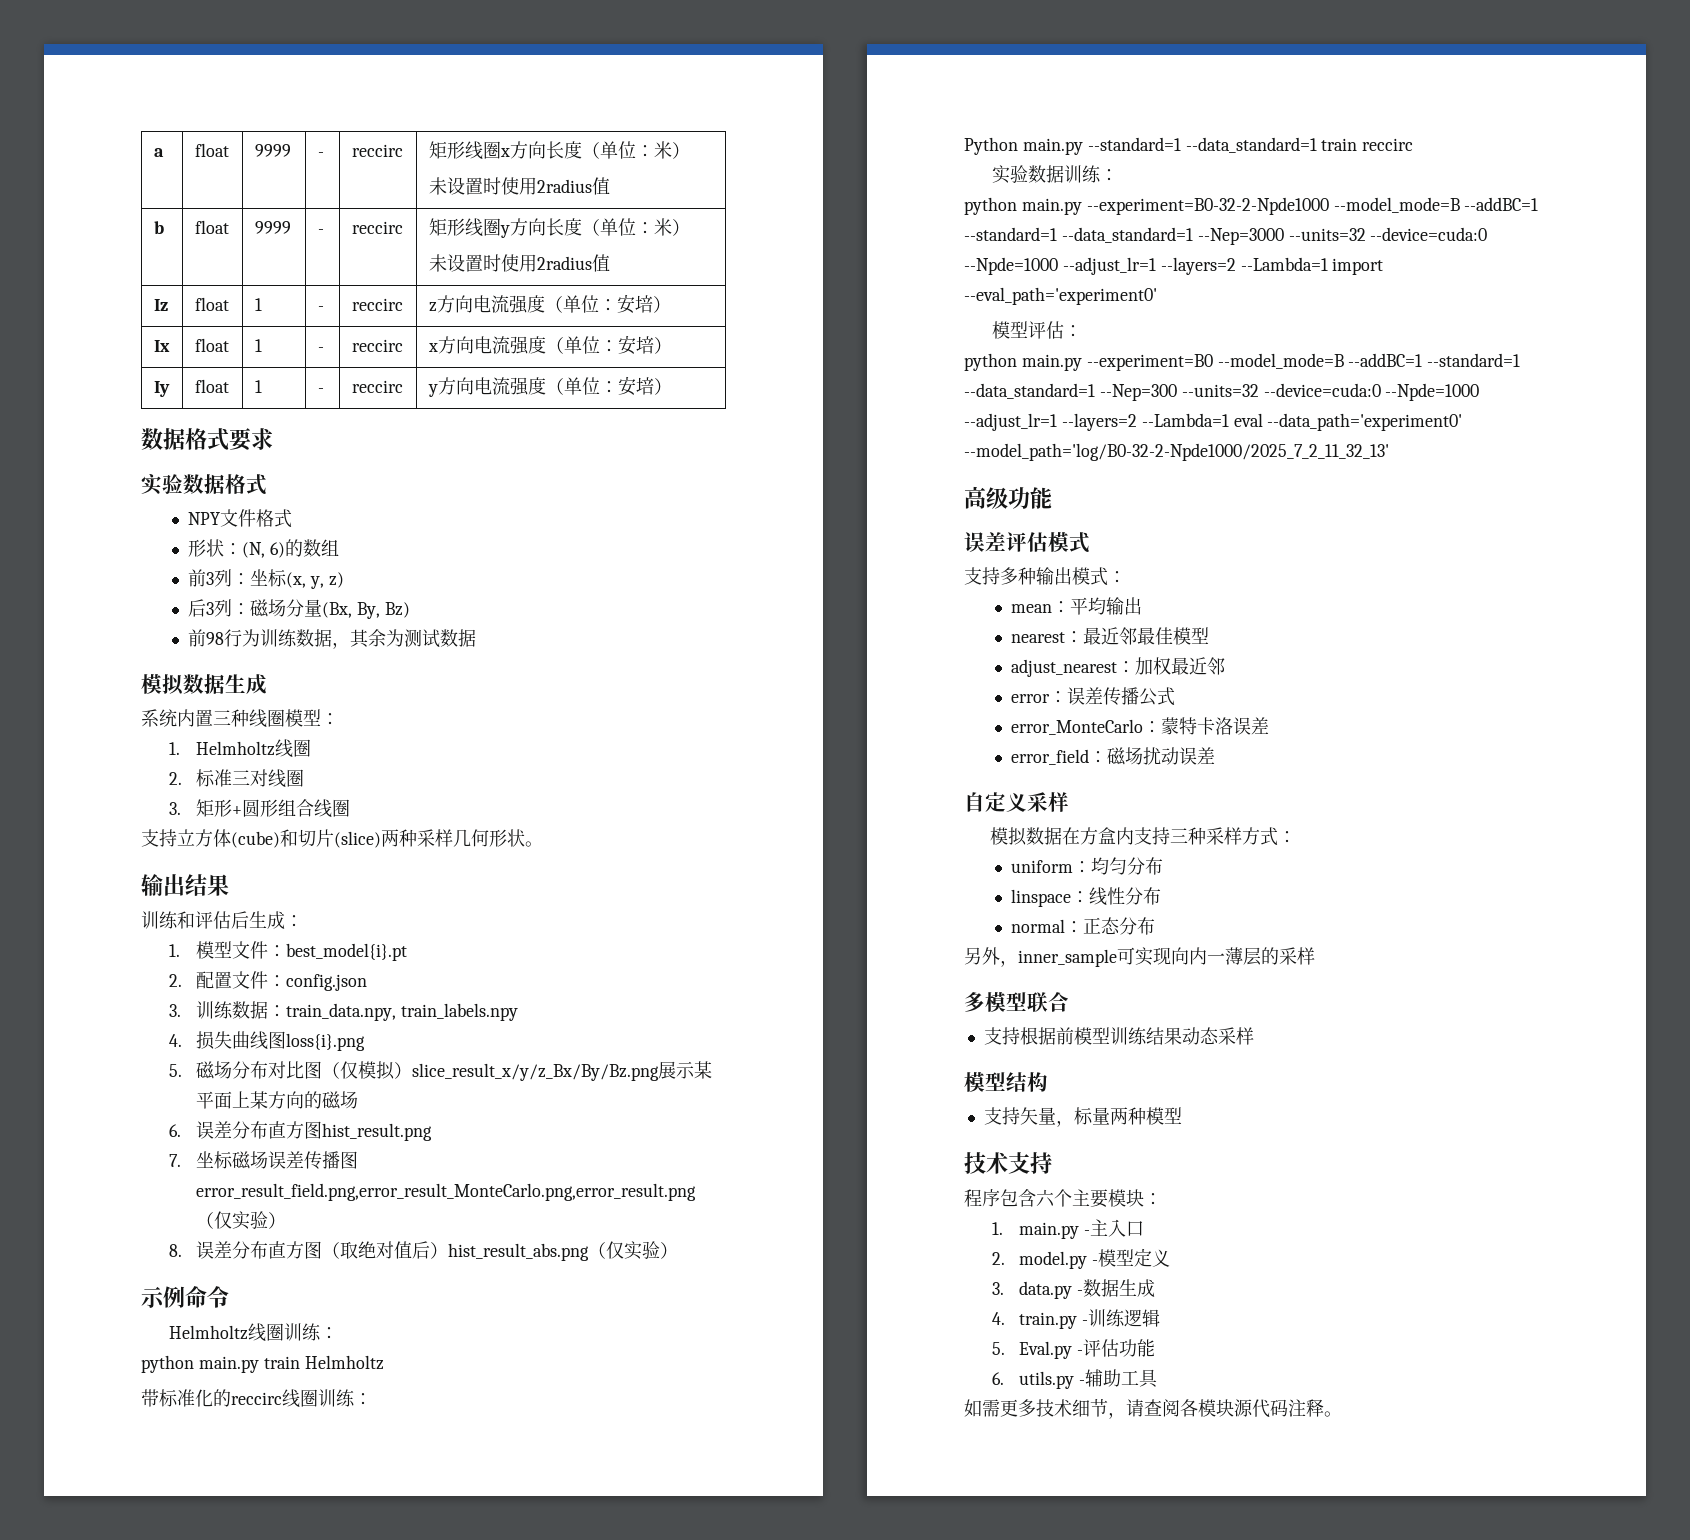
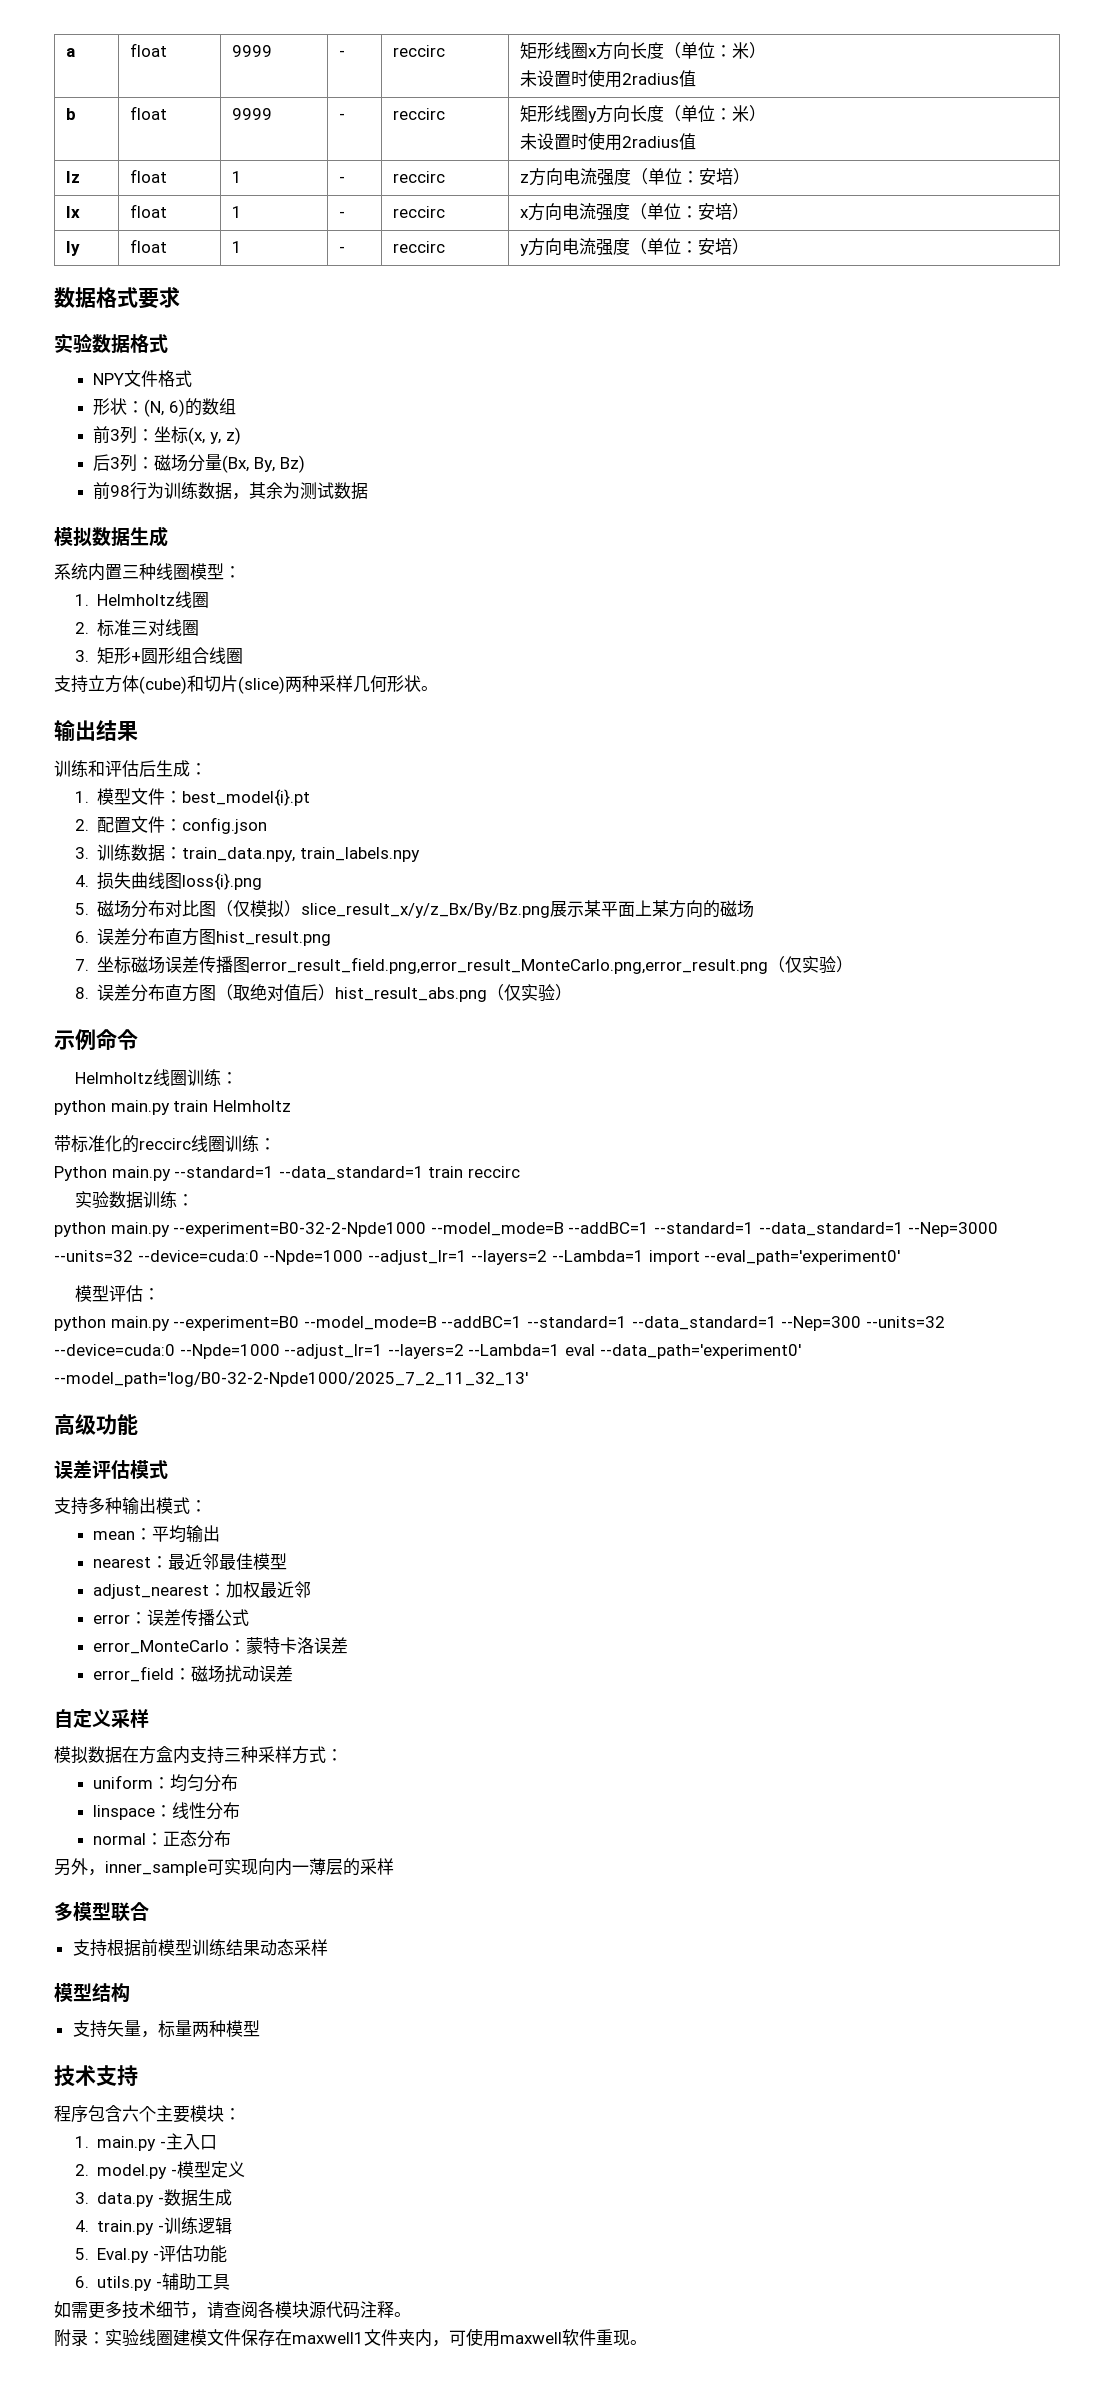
(1342, 1414) none -> [54,2328,647,2347] // 附录：实验线圈建模文件保存在maxwell1文件夹内，可使用maxwell软件重现。

